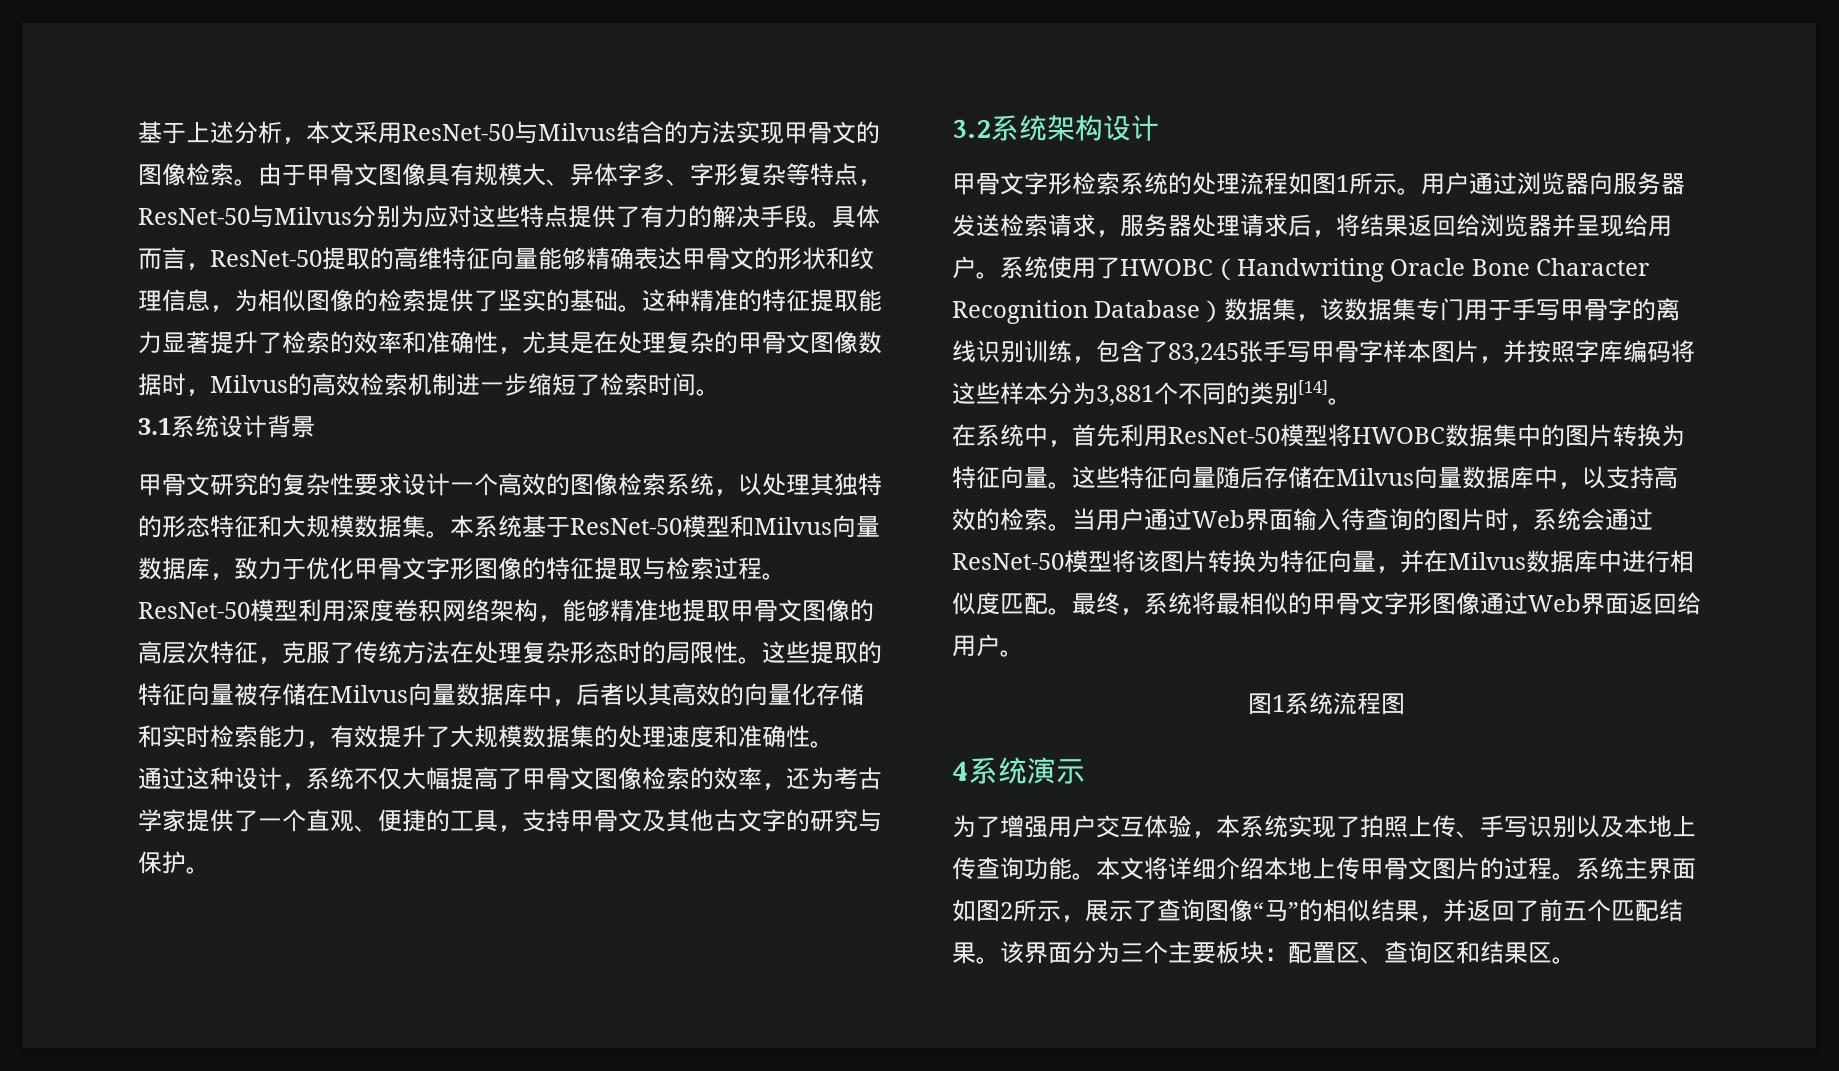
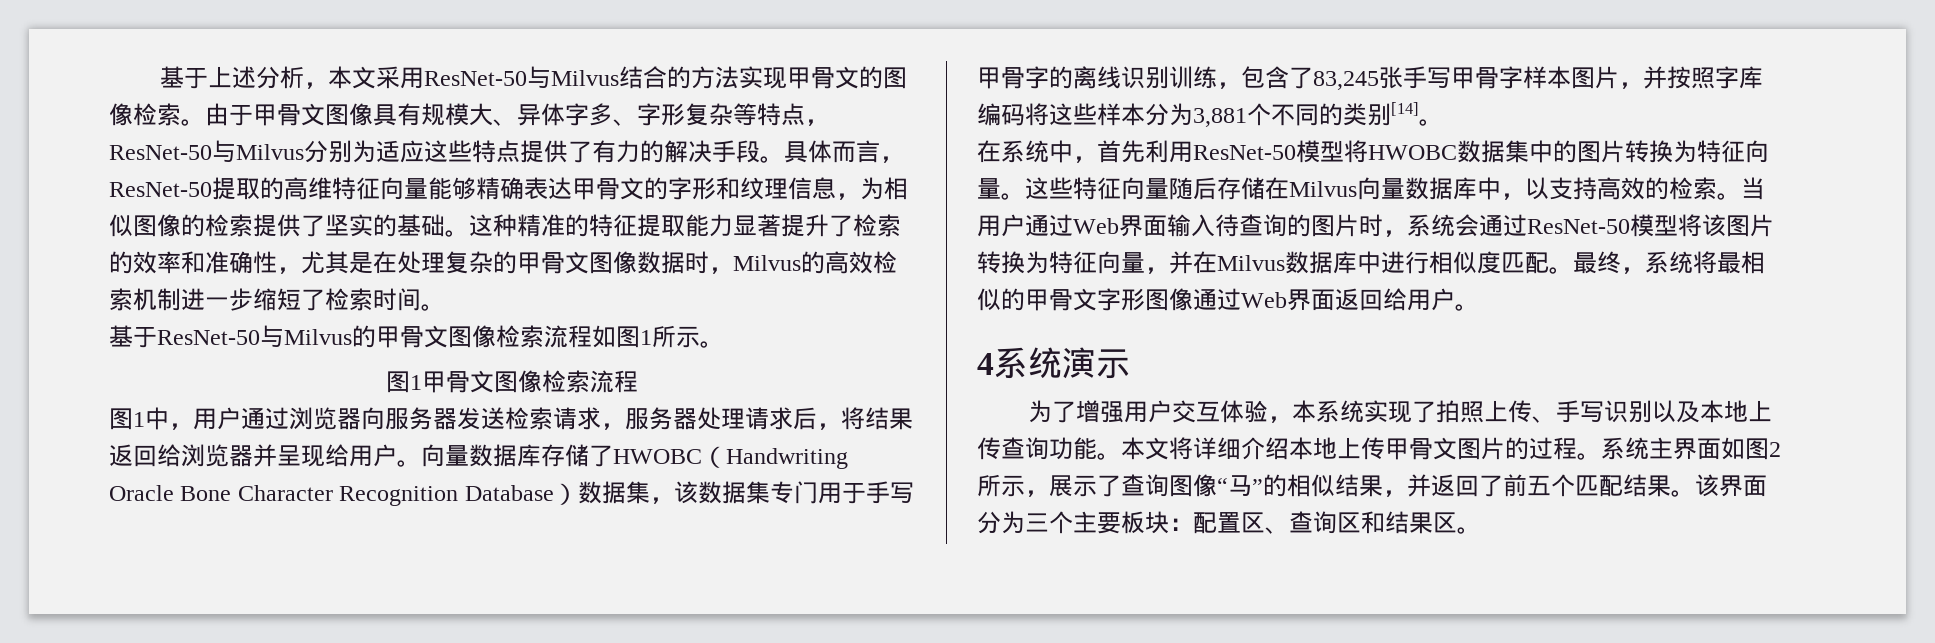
[424,205,472,228] 应对 -> [376,140,424,163] 适应
[778,247,826,270] 形状 -> [668,177,716,200] 字形
[138,415,315,438] [138,473,882,496] [138,515,880,538] [138,557,786,580] [138,599,874,622] [138,641,882,664] [138,683,864,706] [138,725,834,748] [138,767,882,790] [138,809,882,832] [138,851,210,874] [952,115,1159,141] [952,172,1240,195] 3.1系统设计背景 // 甲骨文研究的复杂性要求设计一个高效的图像检索系统，以处理其独特的形态特征和大规模数据集。本系统基于ResNet-50模型和Milvus向量数据库，致力于优化甲骨文字形图像的特征提取与检索过程。ResNet-50模型利用深度卷积网络架构，能够精准地提取甲骨文图像的高层次特征，克服了传统方法在处理复杂形态时的局限性。这些提取的特征向量被存储在Milvus向量数据库中，后者以其高效的向量化存储和实时检索能力，有效提升了大规模数据集的处理速度和准确性。 // 通过这种设计，系统不仅大幅提高了甲骨文图像检索的效率，还为考古学家提供了一个直观、便捷的工具，支持甲骨文及其他古文字的研究与保护。 // 3.2系统架构设计 // 甲骨文字形检索系统的处理 -> [109,325,544,348] 基于ResNet-50与Milvus的甲骨文图像检索
(1421, 191) none -> [385,370,638,393] [109,407,193,430] // 图1甲骨文图像检索流程 // 图1中，
[1000,256,1096,279] 系统使用 -> [421,444,589,467] 向量数据库存储
[1248,692,1405,715] // 图1系统流程图 -> (1479, 307) none

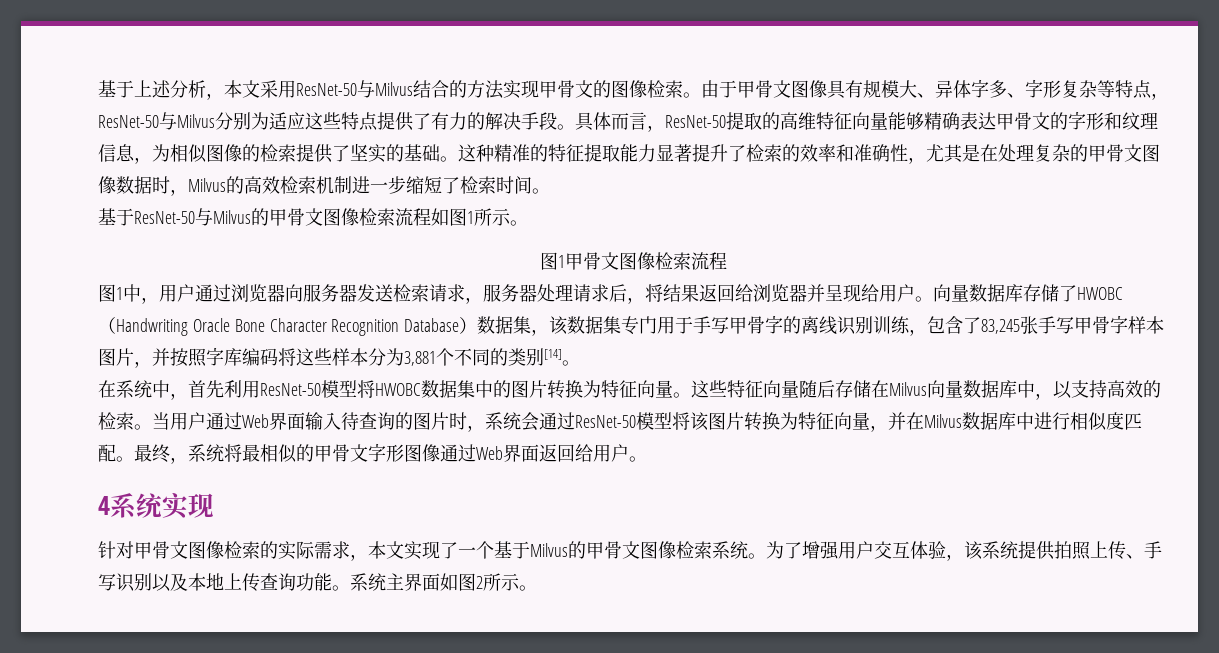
[1062,347,1130,379] 演示 // -> [162,493,214,519] [98,541,766,561] 实现 // 针对甲骨文图像检索的实际需求，本文实现了一个基于Milvus的甲骨文图像检索系统。
[1291,400,1436,423] 本系统实现了 -> [964,541,1055,560] 该系统提供
[1121,437,1601,460] 本文将详细介绍本地上传甲骨文图片的过程。 -> (350, 588) none
[1025,474,1767,497] [977,511,1457,534] ，展示了查询图像“马”的相似结果，并返回了前五个匹配结果。该界面分为三个主要板块：配置区、查询区和结果区 -> (520, 582) none

